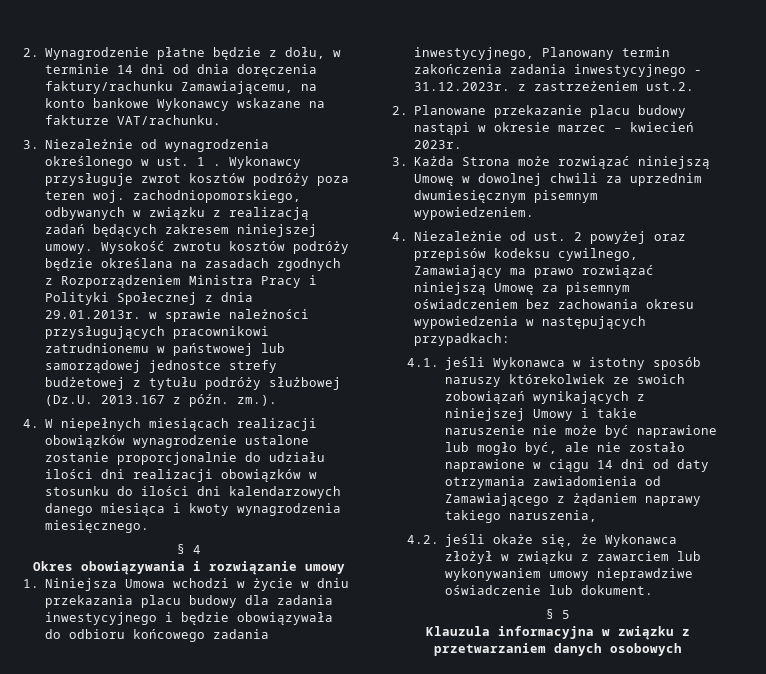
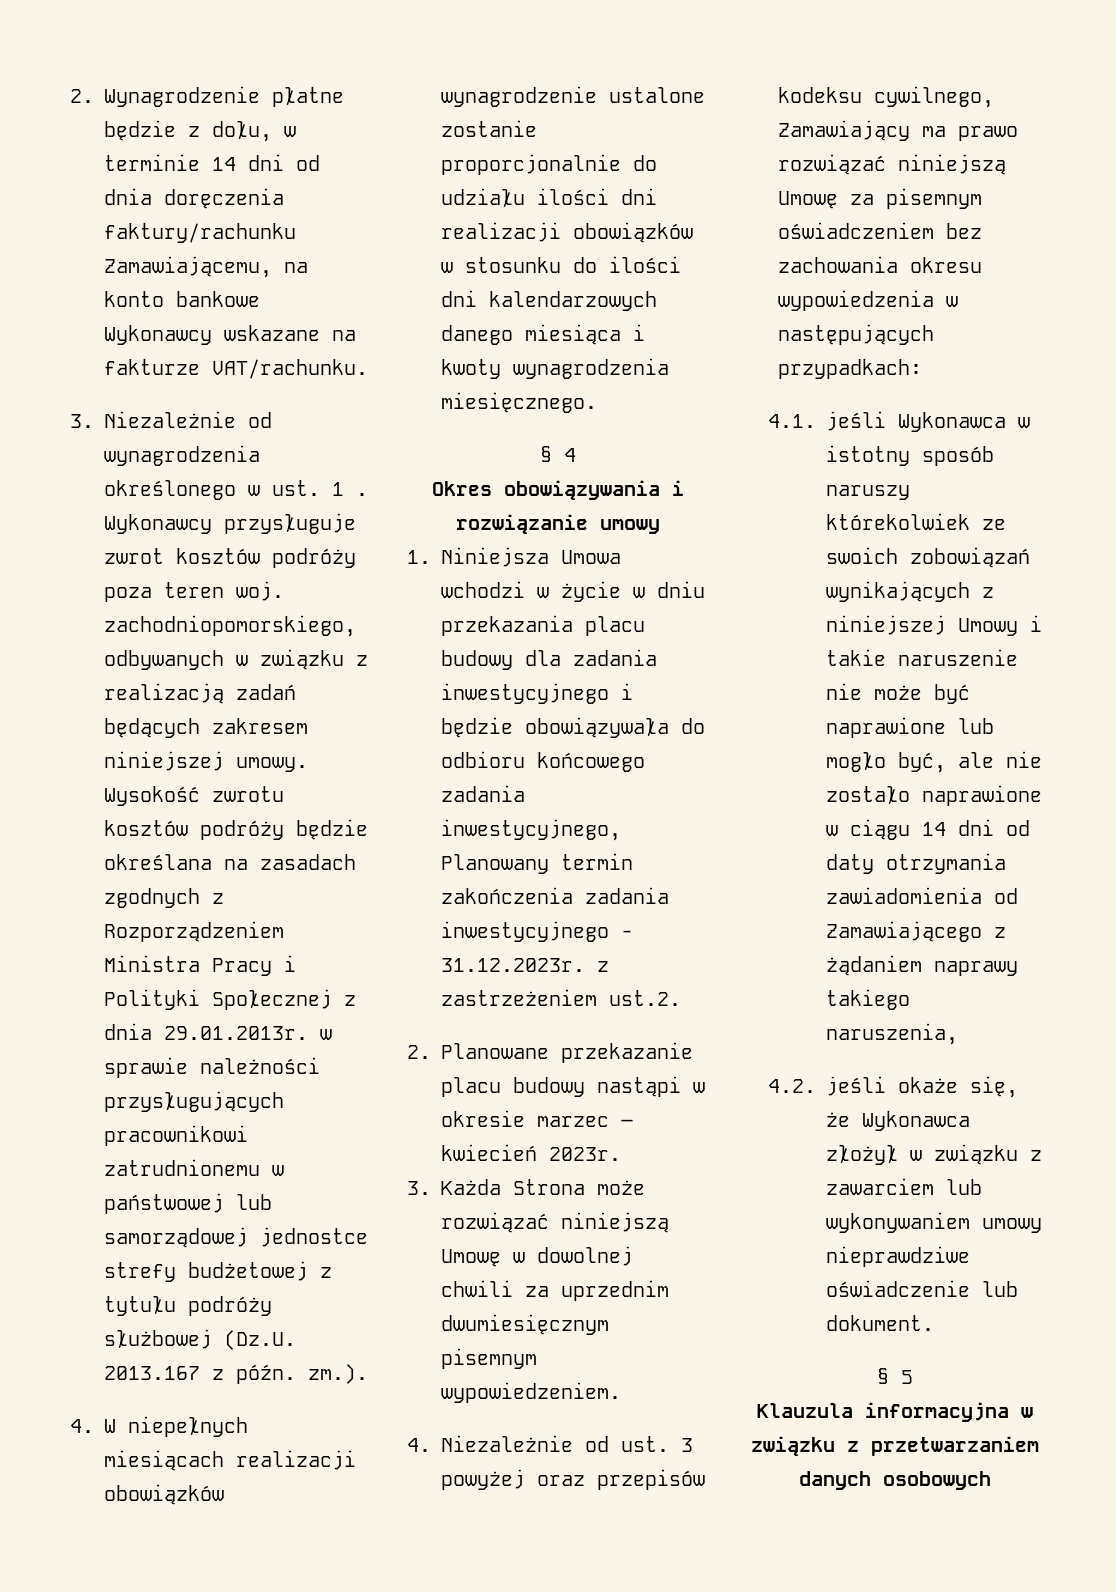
[574,232,583,241] 2 -> [681,1438,693,1452] 3

